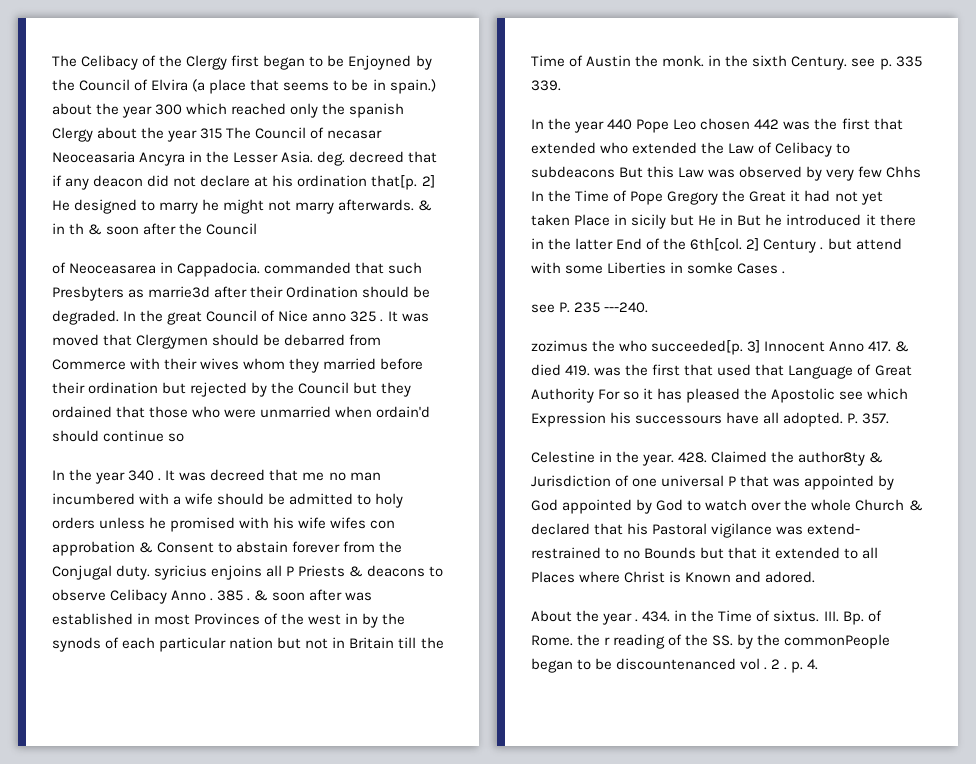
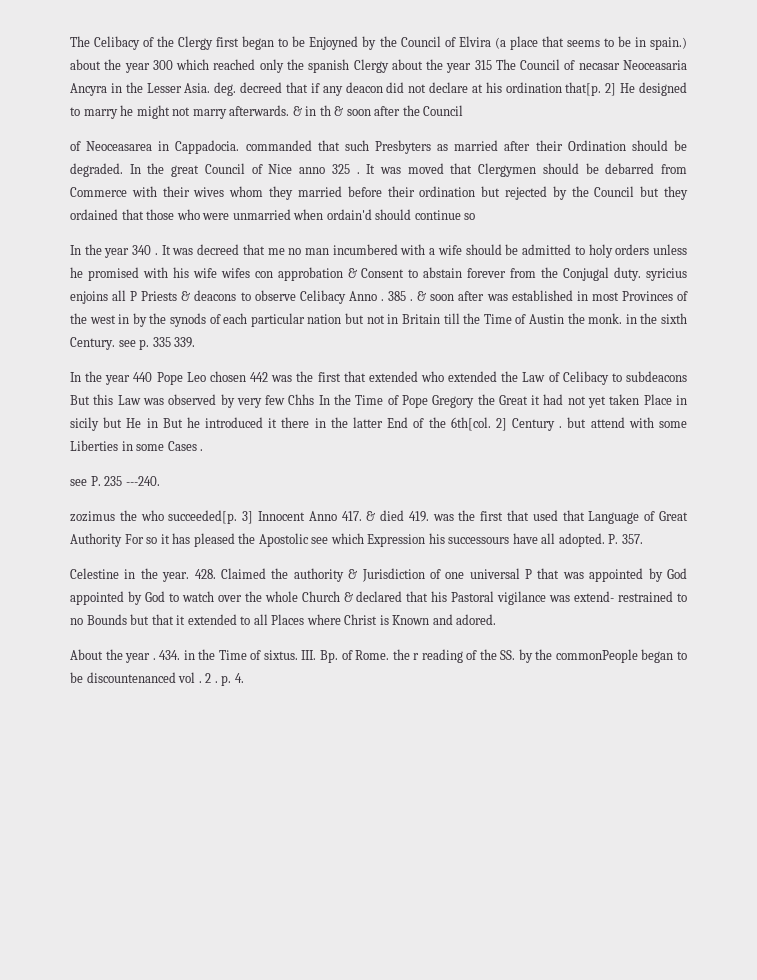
[148,286,211,298] marrie3d -> [454,140,499,151] married
[687,262,734,274] somke -> [136,444,165,451] some
[798,451,866,466] author8ty -> [293,568,344,582] authority

